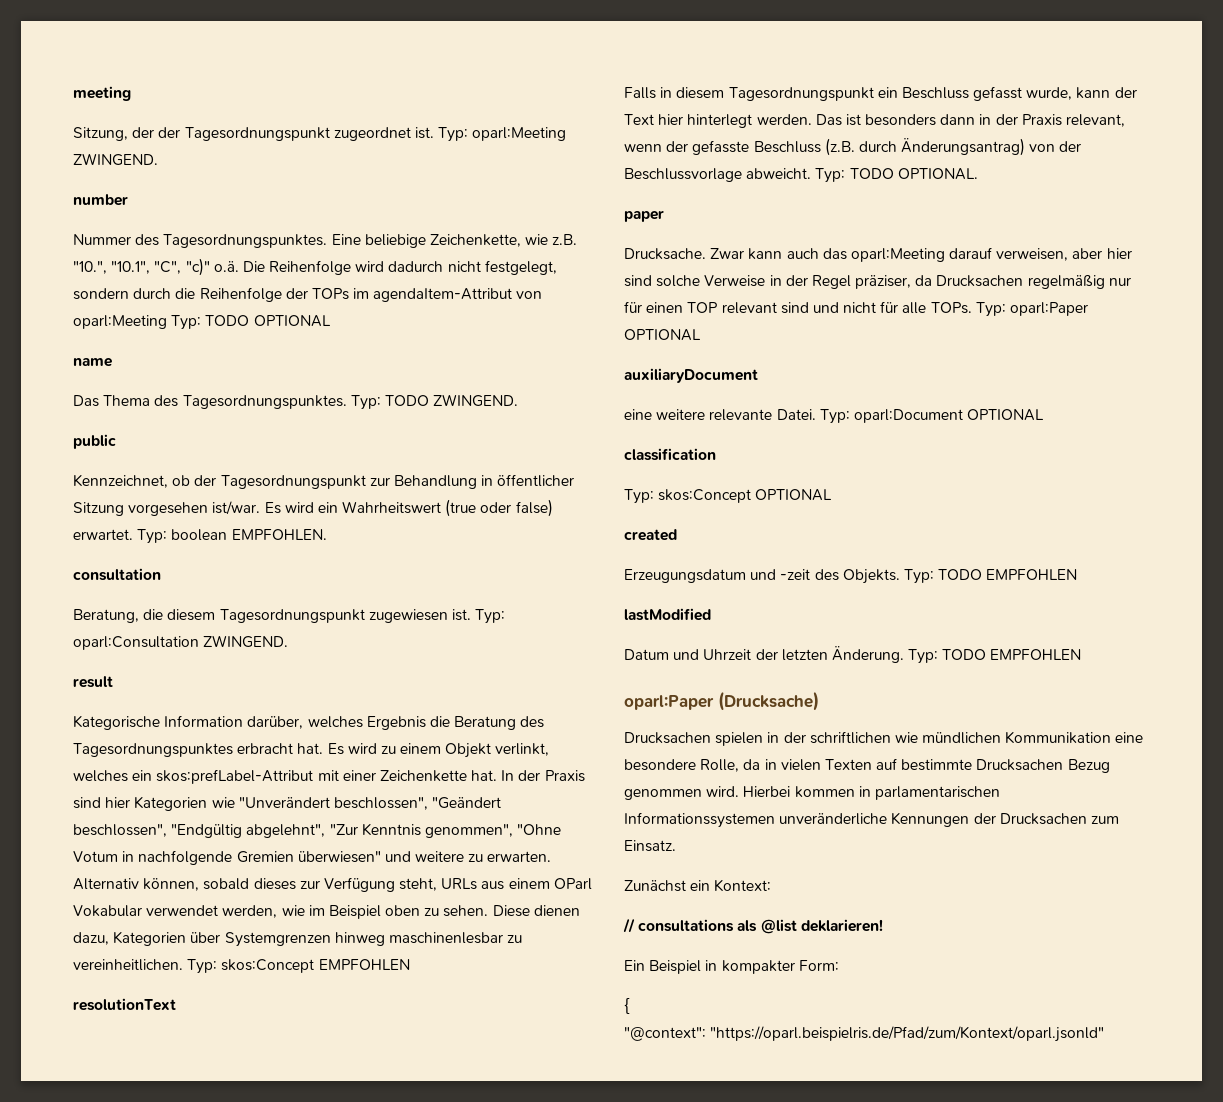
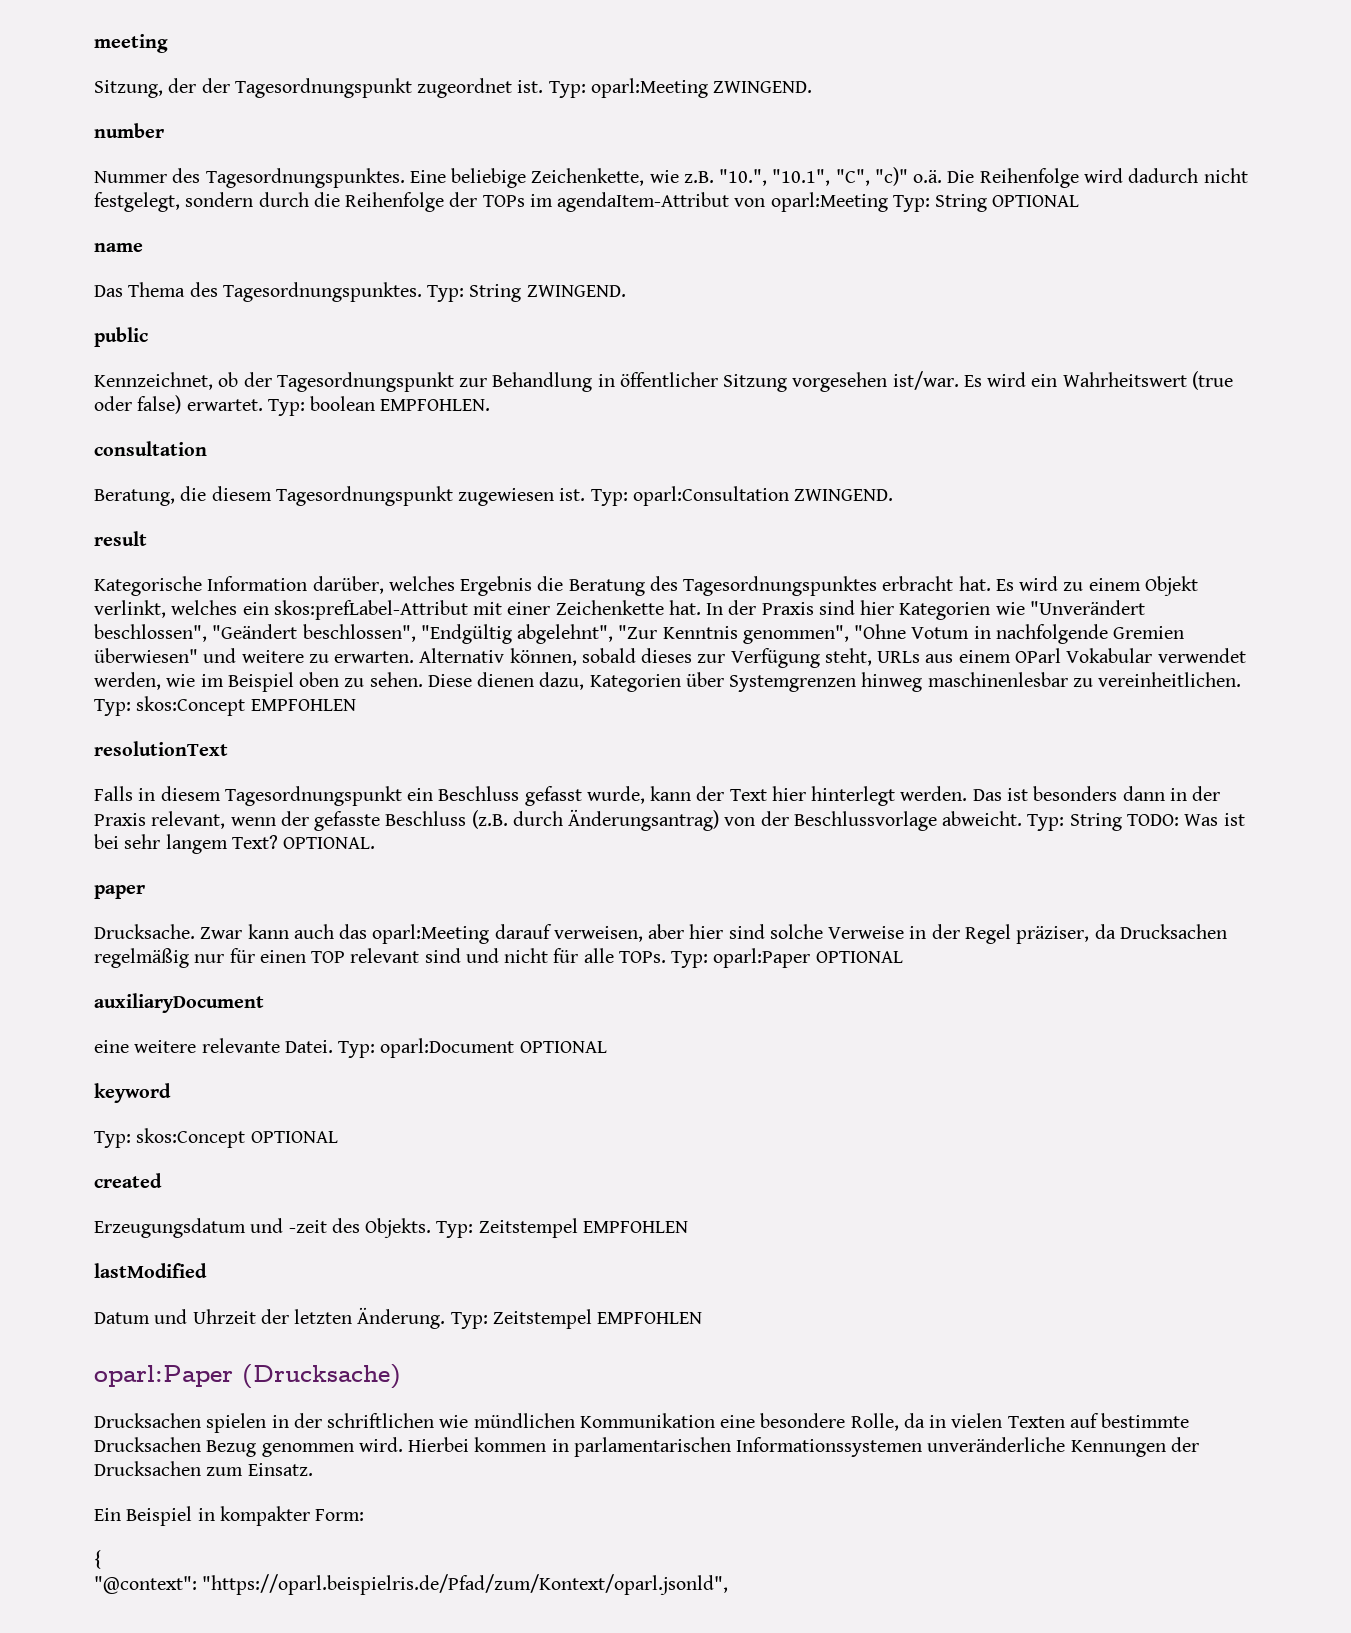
[205,315,250,326] TODO -> [935,194,988,212] String
[384,395,429,406] TODO -> [469,284,522,302] String
[849,168,894,179] TODO -> [1069,813,1245,831] [94,834,278,854] String TODO: Was ist bei sehr langem Text?
[624,448,716,461] classification -> [94,1083,171,1103] keyword
[938,569,983,580] TODO -> [478,1218,578,1238] Zeitstempel
[942,649,987,660] TODO -> [492,1309,592,1329] Zeitstempel
[624,879,772,892] [623,918,883,934] // Zunächst ein Kontext: // // consultations als @list deklarieren! -> (313, 1469) none
[710,1026,1105,1042] "https://oparl.beispielris.de/Pfad/zum/Kontext/oparl.jsonld" -> [202,1574,729,1595] "https://oparl.beispielris.de/Pfad/zum/Kontext/oparl.jsonld",

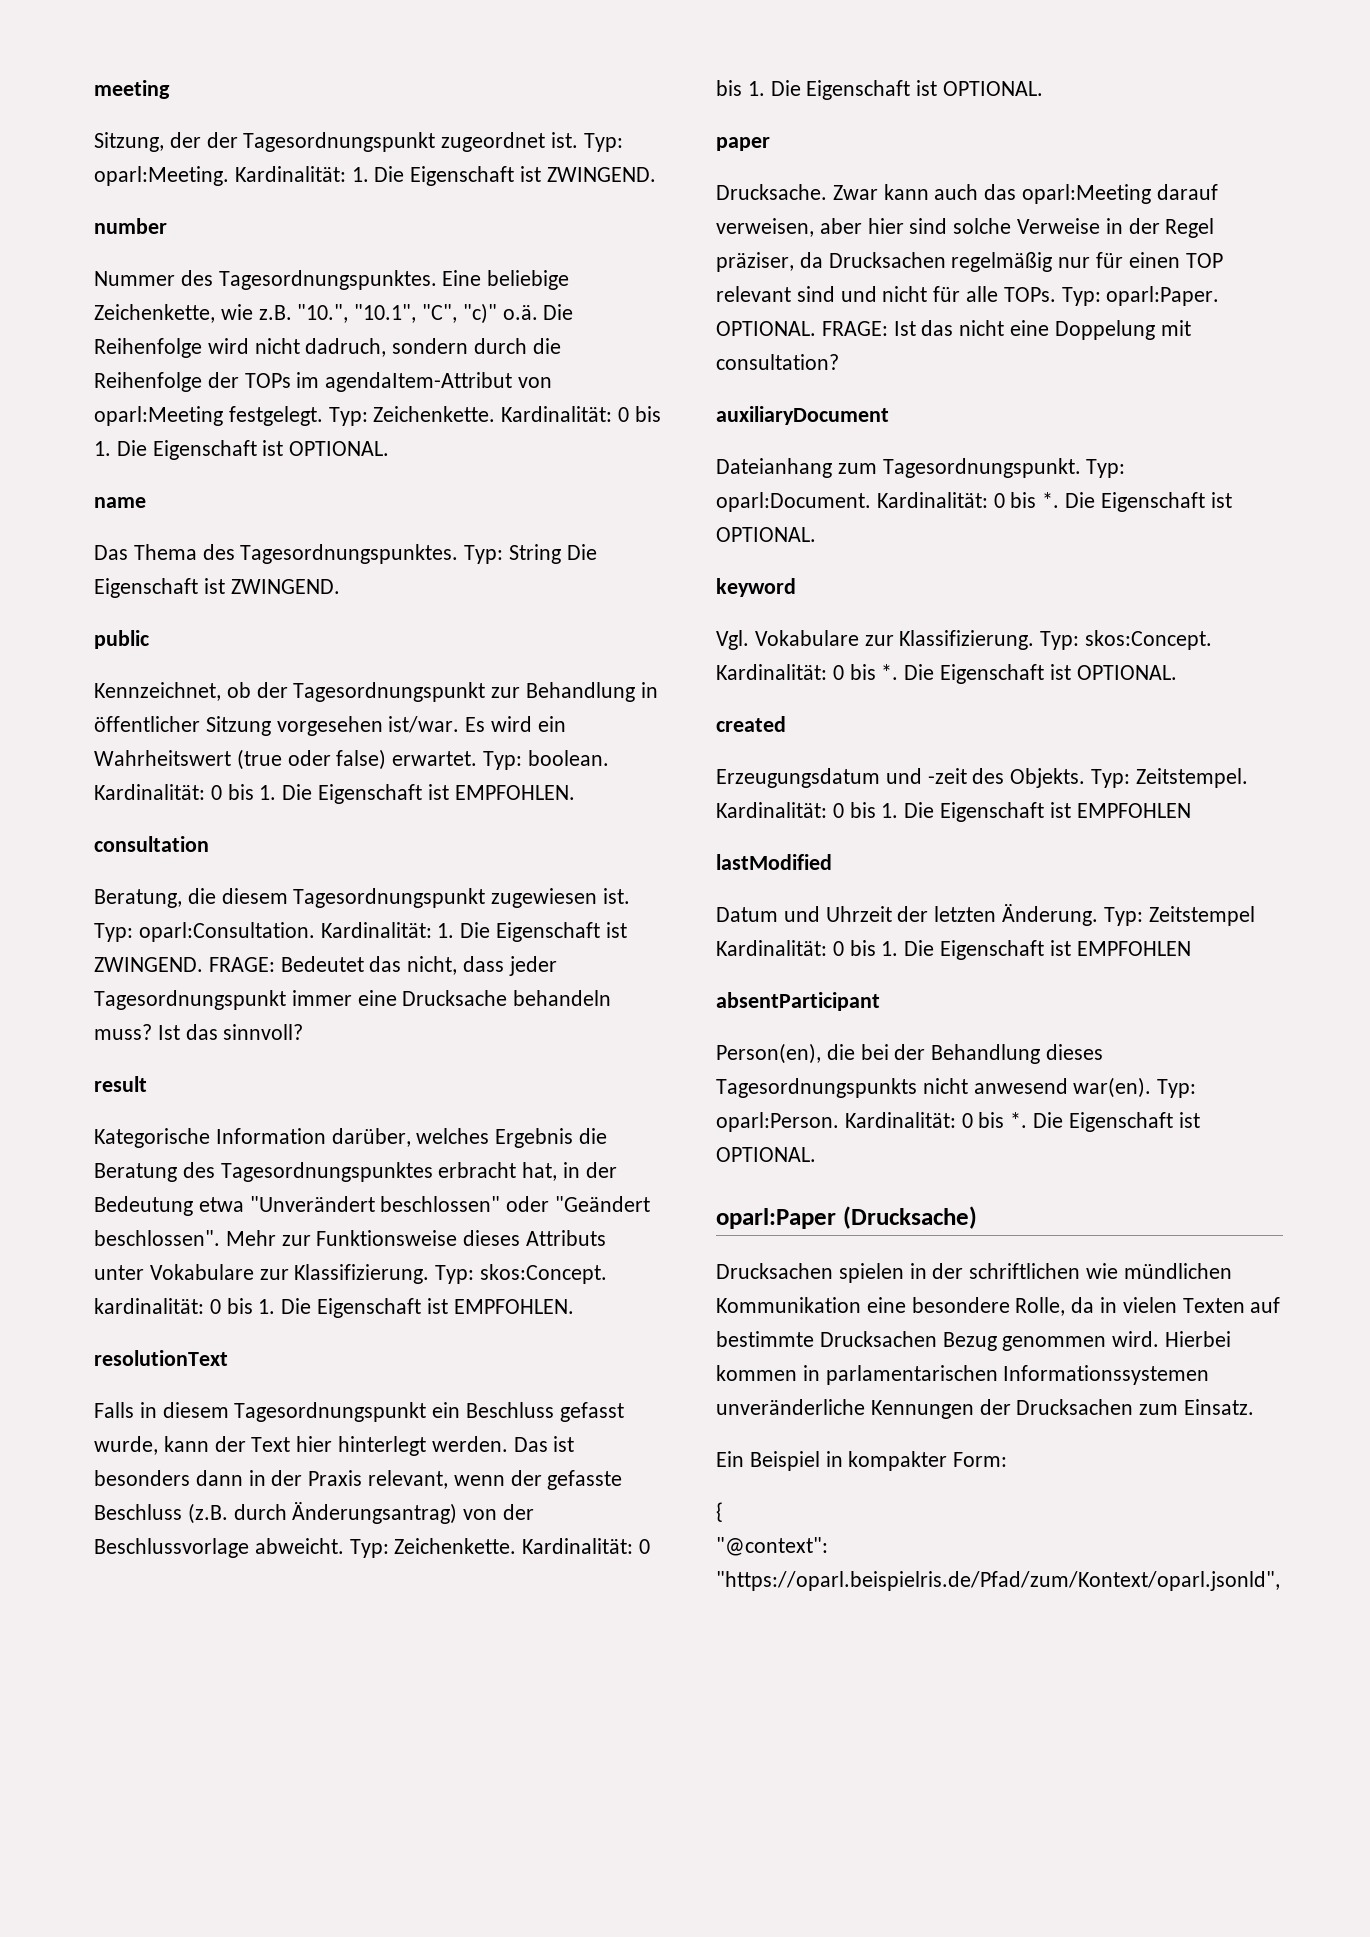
[590,78,708,98] oparl:Meeting -> [94,166,542,186] oparl:Meeting. Kardinalität: 1. Die Eigenschaft ist
[1128,168,1248,183] [94,192,180,212] dadurch nicht festgelegt, -> [254,338,387,357] nicht dadruch,
[892,194,1080,212] Typ: String OPTIONAL -> [228,406,661,426] [94,440,390,460] festgelegt. Typ: Zeichenkette. Kardinalität: 0 bis 1. Die Eigenschaft ist OPTIONAL.
(522, 293) none -> [566,544,597,560] [94,578,225,598] Die Eigenschaft ist
[310,396,376,411] boolean -> [527,750,609,766] [94,784,449,804] boolean. Kardinalität: 0 bis 1. Die Eigenschaft ist
[632,486,894,506] oparl:Consultation ZWINGEND. -> [138,922,627,942] [94,956,557,976] [94,990,612,1010] [94,1024,304,1040] oparl:Consultation. Kardinalität: 1. Die Eigenschaft ist ZWINGEND. FRAGE: Bedeutet das nicht, dass jeder Tagesordnungspunkt immer eine Drucksache behandeln muss? Ist das sinnvoll?
[958,576,1198,596] [94,600,1145,620] [94,624,1185,644] [94,648,1246,668] [94,672,1242,692] [94,696,356,716] hat. Es wird zu einem Objekt verlinkt, welches ein skos:prefLabel-Attribut mit einer Zeichenkette hat. In der Praxis sind hier Kategorien wie "Unverändert beschlossen", "Geändert beschlossen", "Endgültig abgelehnt", "Zur Kenntnis genommen", "Ohne Votum in nachfolgende Gremien überwiesen" und weitere zu erwarten. Alternativ können, sobald dieses zur Verfügung steht, URLs aus einem OParl Vokabular verwendet werden, wie im Beispiel oben zu sehen. Diese dienen dazu, Kategorien über Systemgrenzen hinweg maschinenlesbar zu vereinheitlichen. Typ: skos:Concept EMPFOHLEN -> [522,1162,617,1181] [94,1196,651,1216] [94,1230,607,1246] [94,1264,608,1284] [94,1298,574,1318] hat, in der Bedeutung etwa "Unverändert beschlossen" oder "Geändert beschlossen". Mehr zur Funktionsweise dieses Attributs unter Vokabulare zur Klassifizierung. Typ: skos:Concept. kardinalität: 0 bis 1. Die Eigenschaft ist EMPFOHLEN.
[1069,813,1245,831] [94,834,278,854] String TODO: Was ist bei sehr langem Text? -> [394,1538,651,1554] [716,80,938,100] Zeichenkette. Kardinalität: 0 bis 1. Die Eigenschaft ist
[713,948,903,968] [94,993,264,1013] [94,1038,607,1058] [94,1083,171,1103] [94,1128,338,1148] oparl:Paper OPTIONAL // auxiliaryDocument // eine weitere relevante Datei. Typ: oparl:Document OPTIONAL // keyword // Typ: skos:Concept OPTIONAL -> [1106,286,1220,306] [716,320,1191,340] [716,354,839,370] [716,406,889,425] [716,458,1126,478] [716,492,1232,512] [716,527,816,542] [716,578,796,597] [716,630,1213,650] [716,664,1177,684] oparl:Paper. OPTIONAL. FRAGE: Ist das nicht eine Doppelung mit consultation? // auxiliaryDocument // Dateianhang zum Tagesordnungspunkt. Typ: oparl:Document. Kardinalität: 0 bis *. Die Eigenschaft ist OPTIONAL. // keyword // Vgl. Vokabulare zur Klassifizierung. Typ: skos:Concept. Kardinalität: 0 bis *. Die Eigenschaft ist OPTIONAL.
[478,1218,578,1238] Zeitstempel -> [1135,768,1248,788] [716,802,1071,822] Zeitstempel. Kardinalität: 0 bis 1. Die Eigenschaft ist
[597,1312,703,1324] EMPFOHLEN -> [716,940,1191,960] [716,992,880,1011] [716,1043,1104,1064] [716,1077,1197,1098] [716,1112,1200,1132] [716,1147,816,1162] Kardinalität: 0 bis 1. Die Eigenschaft ist EMPFOHLEN // absentParticipant // Person(en), die bei der Behandlung dieses Tagesordnungspunkts nicht anwesend war(en). Typ: oparl:Person. Kardinalität: 0 bis *. Die Eigenschaft ist OPTIONAL.

